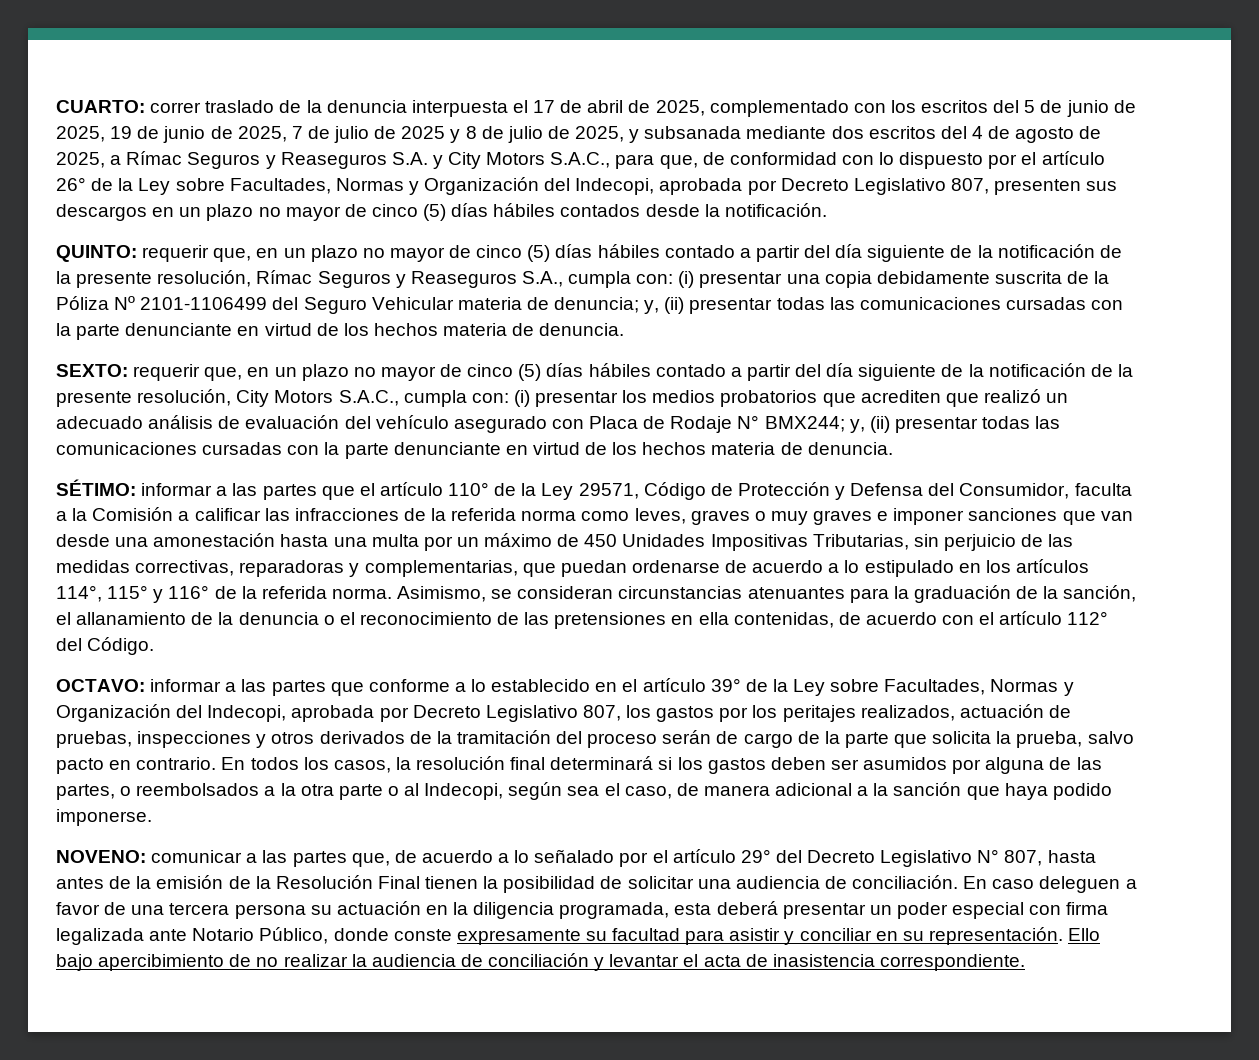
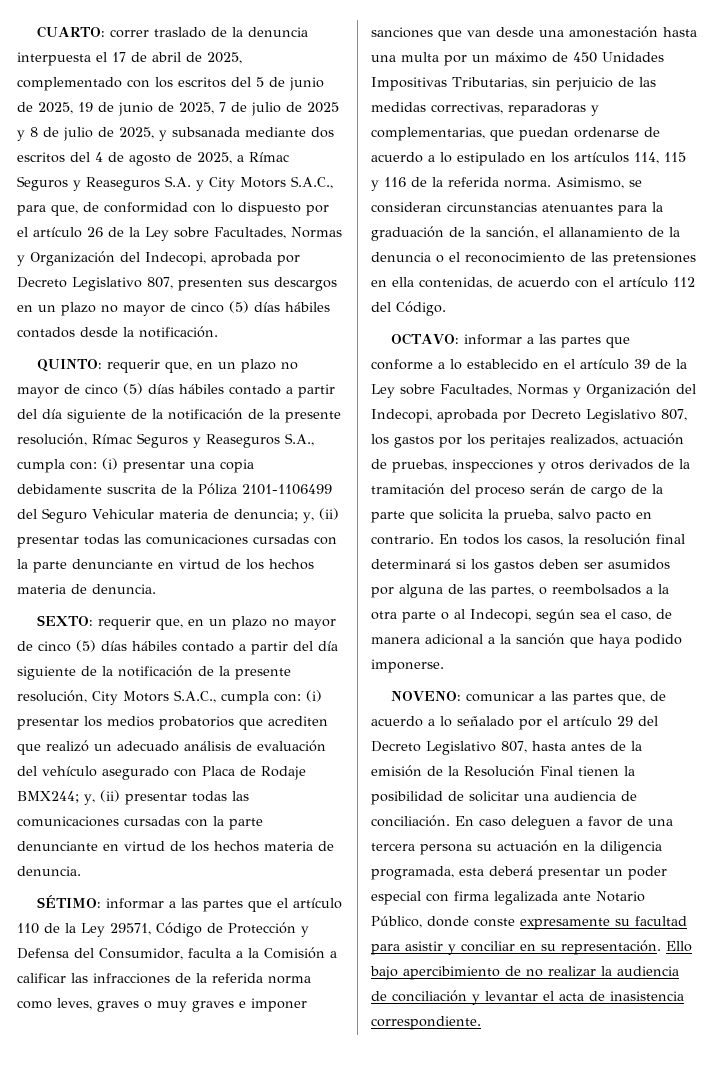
[56,177,86,191] 26° -> [87,227,103,237] 26
[114,296,136,310] Nº -> (237, 489) none
[737,415,760,429] N° -> (306, 773) none
[448,482,490,496] 110° -> [17,923,39,934] 110
[56,585,210,603] 114°, 115° y 116° -> [634,152,686,164] [371,177,406,191] 114, 115 y 116
[1067,611,1109,625] 112° -> [673,277,695,287] 112
[710,678,741,692] 39° -> [634,359,650,369] 39
[740,849,771,863] 29° -> [617,716,633,726] 29
[977,849,1000,863] N° -> (496, 748) none

